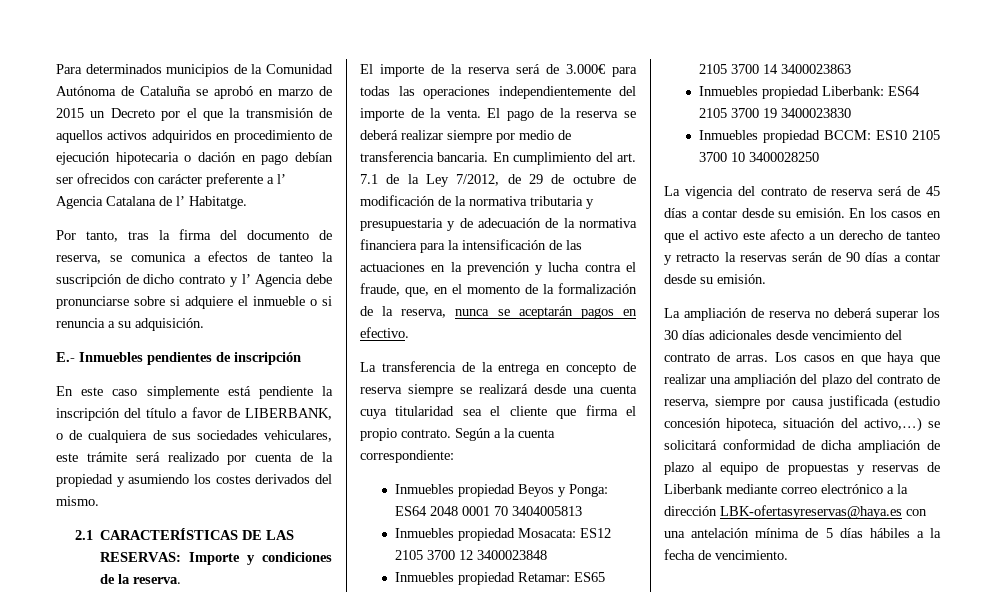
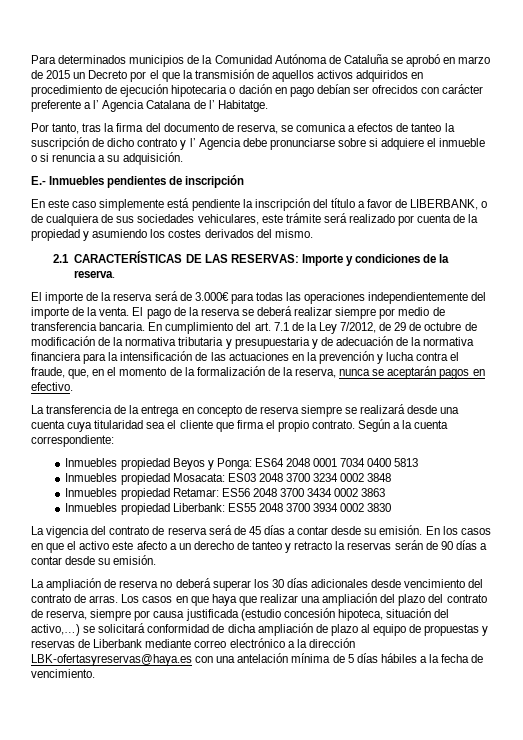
[494,506,583,516] 70 3404005813 -> [340,458,419,467] 7034 0400 5813
[580,528,612,538] [395,550,548,560] [395,572,606,585] [699,64,852,74] [699,86,921,99] [699,108,852,118] [699,130,940,143] [699,152,820,162] ES12 2105 3700 12 3400023848 // Inmuebles propiedad Retamar: ES65 2105 3700 14 3400023863 // Inmuebles propiedad Liberbank: ES64 2105 3700 19 3400023830 // Inmuebles propiedad BCCM: ES10 2105 3700 10 3400028250 -> [227,473,392,482] [65,488,386,500] [65,503,392,515] ES03 2048 3700 3234 0002 3848 // Inmuebles propiedad Retamar: ES56 2048 3700 3434 0002 3863 // Inmuebles propiedad Liberbank: ES55 2048 3700 3934 0002 3830

